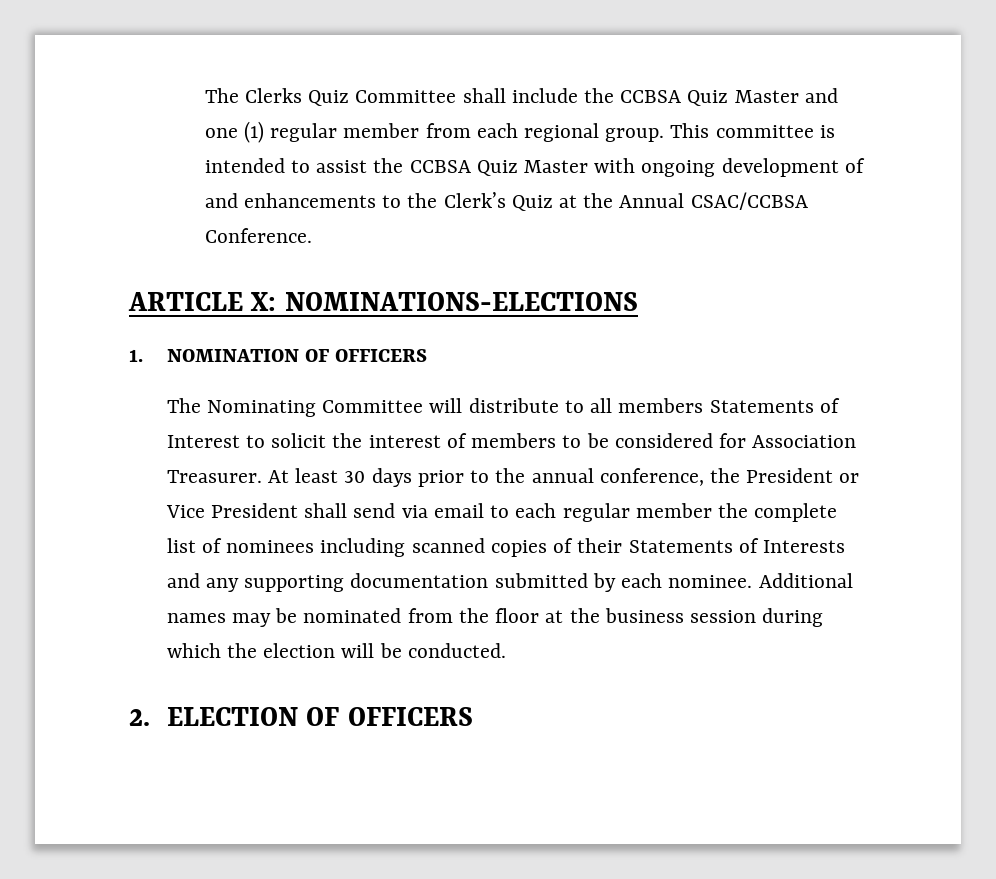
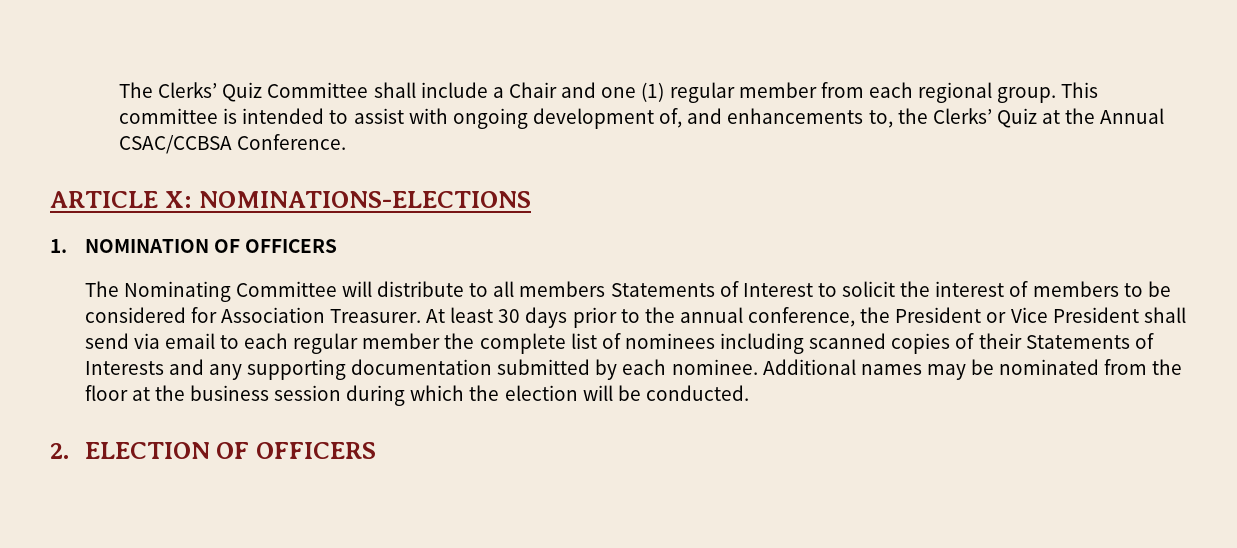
[204,88,302,103] The Clerks -> [119,82,218,98] The Clerks’
[583,88,799,106] the CCBSA Quiz Master -> [492,82,557,98] a Chair
[373,158,588,176] the CCBSA Quiz Master -> (404, 116) none
[844,158,865,173] of -> [659,108,683,128] of,
[382,192,506,208] to the Clerk’s -> [868,108,992,128] to, the Clerks’

